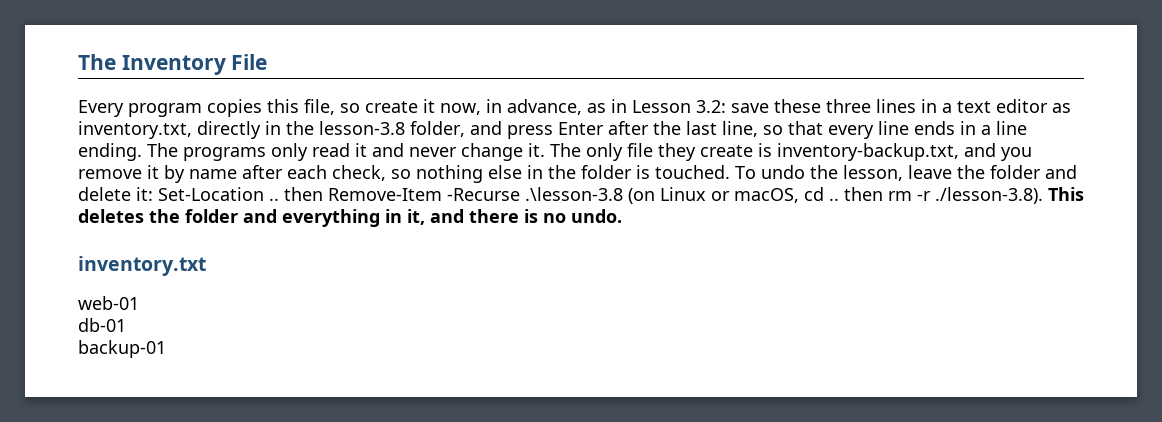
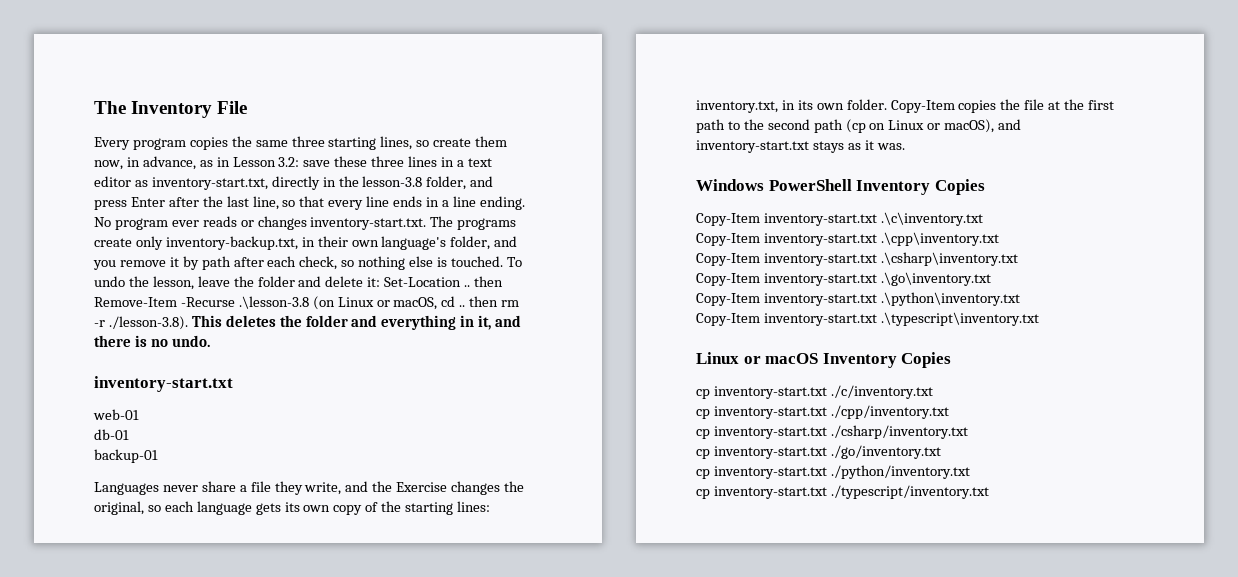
[267,99,335,115] this file, -> [231,136,413,150] the same three starting lines,
[423,99,435,113] it -> [475,136,508,147] them
[78,121,192,139] inventory.txt, -> [151,177,268,190] inventory-start.txt,
[147,143,959,161] The programs only read it and never change it. The only file they create is inventory-backup.txt, -> [94,216,517,230] [94,236,491,250] No program ever reads or changes inventory-start.txt. The programs create only inventory-backup.txt, in their own language's folder,
[189,169,237,179] name -> [201,256,231,270] path
[527,165,632,179] in the folder -> (434, 261) none
[78,256,206,276] inventory.txt -> [94,376,233,392] inventory-start.txt
(166, 349) none -> [94,481,525,495] [94,501,491,515] [696,99,1115,113] [696,119,1022,133] [696,140,905,153] [696,179,985,195] [696,212,983,226] [696,232,999,246] [696,252,1018,266] [696,272,991,286] [696,292,1020,306] [696,312,1039,326] [696,352,952,368] [696,385,933,399] [696,405,949,419] [696,425,968,439] [696,445,941,459] [696,465,970,479] [696,485,989,499] // Languages never share a file they write, and the Exercise changes the original, so each language gets its own copy of the starting lines: inventory.txt, in its own folder. Copy-Item copies the file at the first path to the second path (cp on Linux or macOS), and inventory-start.txt stays as it was. // Windows PowerShell Inventory Copies // Copy-Item inventory-start.txt .\c\inventory.txt // Copy-Item inventory-start.txt .\cpp\inventory.txt // Copy-Item inventory-start.txt .\csharp\inventory.txt // Copy-Item inventory-start.txt .\go\inventory.txt // Copy-Item inventory-start.txt .\python\inventory.txt // Copy-Item inventory-start.txt .\typescript\inventory.txt // Linux or macOS Inventory Copies // cp inventory-start.txt ./c/inventory.txt // cp inventory-start.txt ./cpp/inventory.txt // cp inventory-start.txt ./csharp/inventory.txt // cp inventory-start.txt ./go/inventory.txt // cp inventory-start.txt ./python/inventory.txt // cp inventory-start.txt ./typescript/inventory.txt

